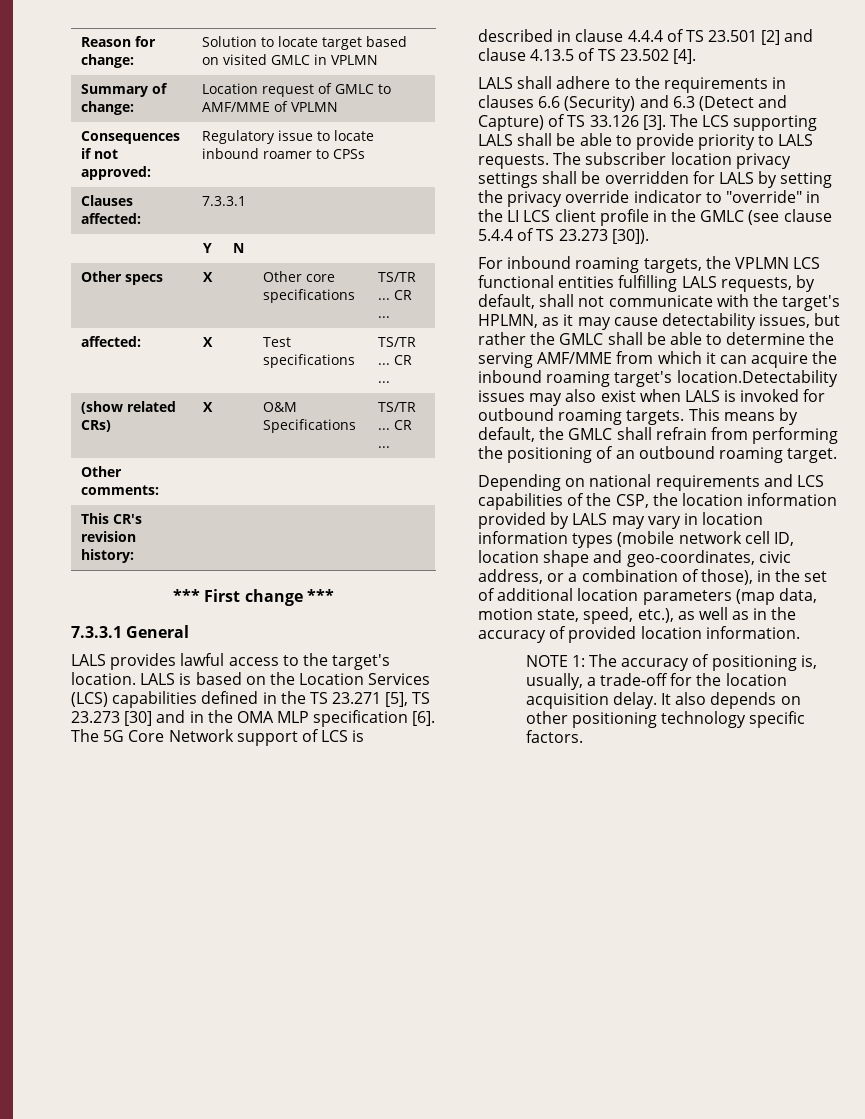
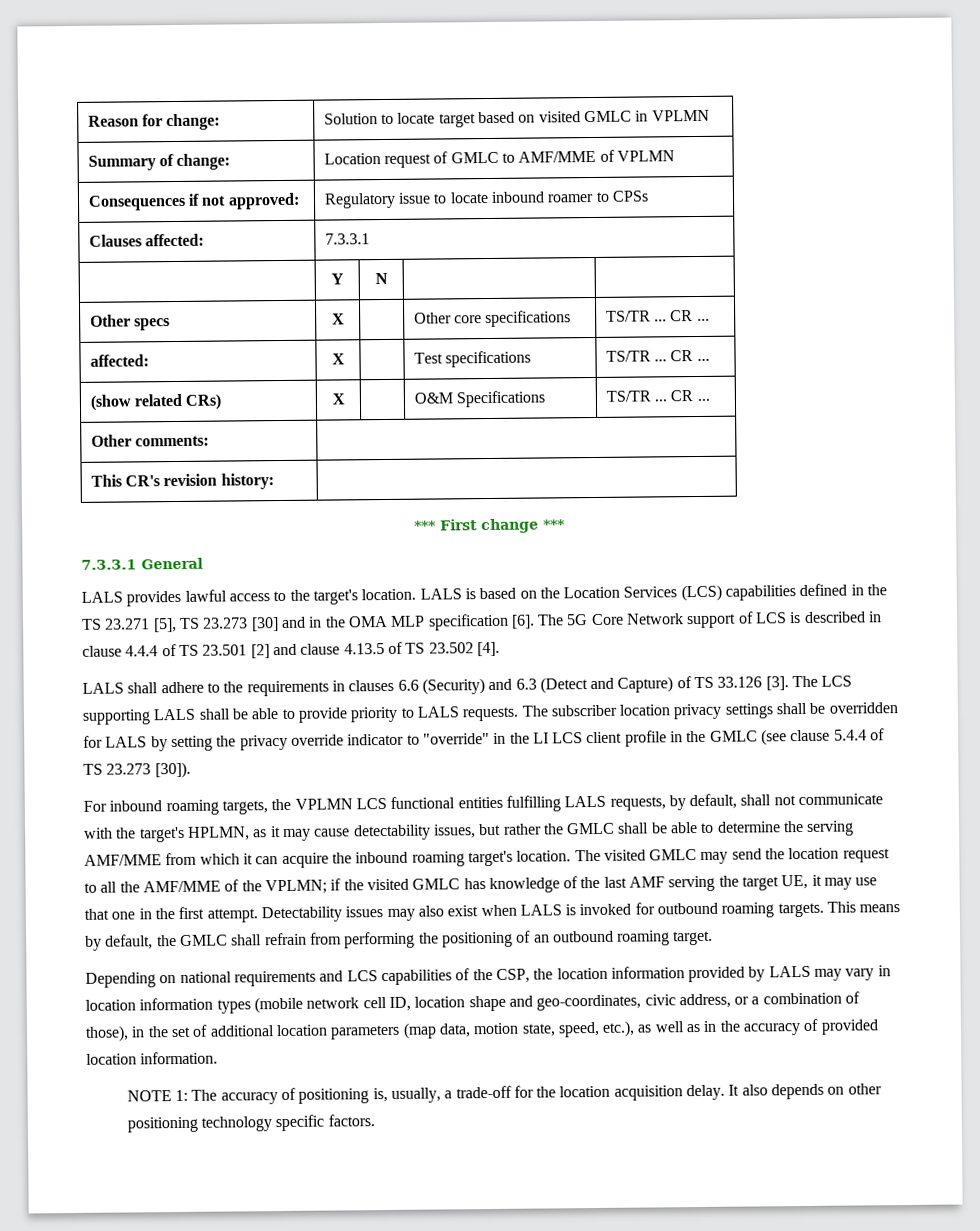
[676,370,838,387] location.Detectability -> [516,847,890,864] [84,874,878,895] [84,906,342,923] location. The visited GMLC may send the location request to all the AMF/MME of the VPLMN; if the visited GMLC has knowledge of the last AMF serving the target UE, it may use that one in the first attempt. Detectability

